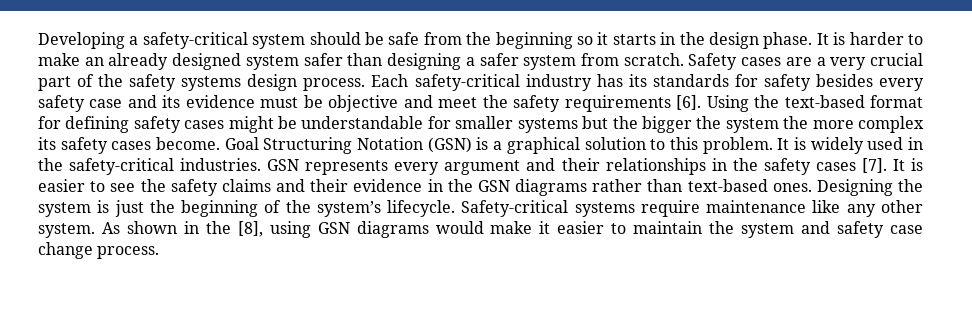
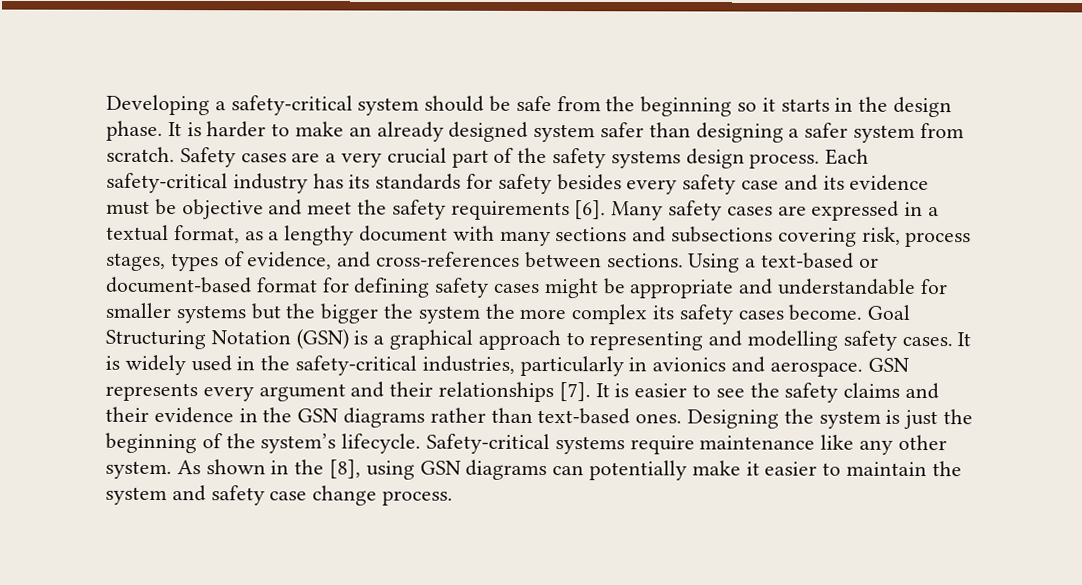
[706,95,865,112] Using the text-based -> [611,200,940,221] [106,224,972,248] [106,251,879,273] [105,276,252,294] Many safety cases are expressed in a textual format, as a lengthy document with many sections and subsections covering risk, process stages, types of evidence, and cross-references between sections. Using a text-based or document-based
(298, 122) none -> [629,278,774,299] appropriate and
[584,137,773,154] solution to this problem. -> [477,329,953,351] approach to representing and modelling safety cases.
[180,158,262,171] industries. -> [421,355,863,377] industries, particularly in avionics and aerospace.
[711,158,856,175] in the safety cases -> (555, 392) none
[435,221,484,234] would -> [552,460,688,481] can potentially

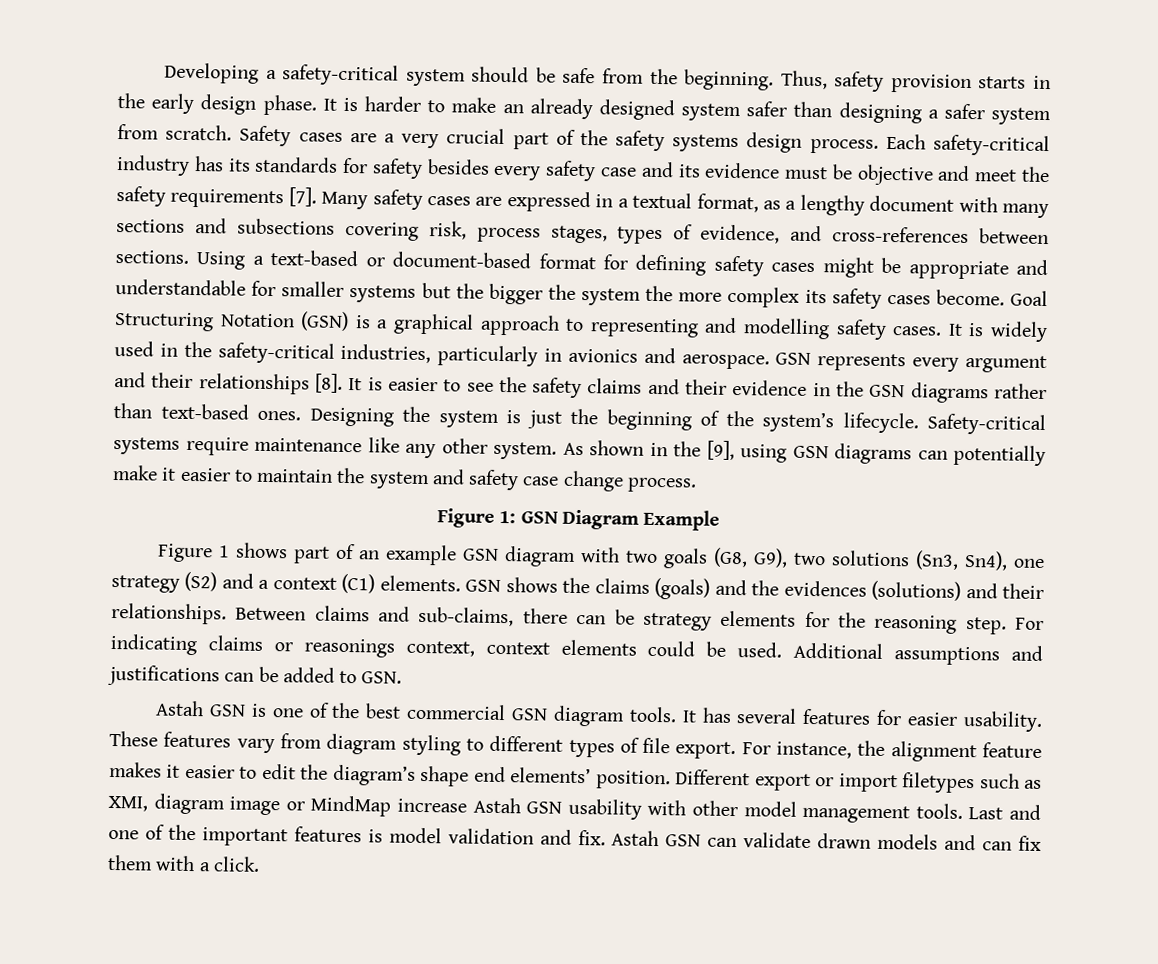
[640,96,776,117] beginning so it -> [684,69,972,94] beginning. Thus, safety provision
(889, 104) none -> [151,93,195,115] early
[574,200,607,220] [6]. -> [288,187,317,207] [7].
[558,382,591,402] [7]. -> [314,373,343,393] [8].
[329,459,362,479] [8], -> [706,440,735,461] [9],
(454, 498) none -> [436,508,721,531] [157,542,1045,571] [111,571,1045,601] [111,602,1044,635] [110,633,1043,666] [107,664,403,687] [155,700,1043,732] [109,730,1042,763] [109,761,1043,794] [108,793,1042,824] [108,824,1043,852] [107,854,260,872] // Figure 1: GSN Diagram Example // Figure 1 shows part of an example GSN diagram with two goals (G8, G9), two solutions (Sn3, Sn4), one strategy (S2) and a context (C1) elements. GSN shows the claims (goals) and the evidences (solutions) and their relationships. Between claims and sub-claims, there can be strategy elements for the reasoning step. For indicating claims or reasonings context, context elements could be used. Additional assumptions and justifications can be added to GSN. // Astah GSN is one of the best commercial GSN diagram tools. It has several features for easier usability. These features vary from diagram styling to different types of file export. For instance, the alignment feature makes it easier to edit the diagram’s shape end elements’ position. Different export or import filetypes such as XMI, diagram image or MindMap increase Astah GSN usability with other model management tools. Last and one of the important features is model validation and fix. Astah GSN can validate drawn models and can fix them with a click.

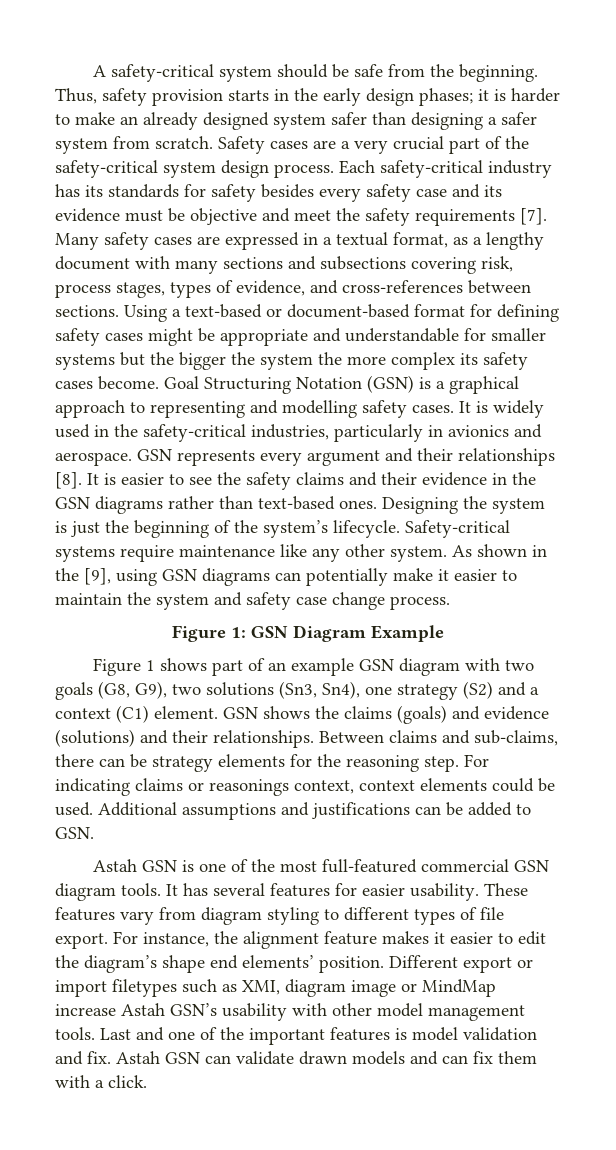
[164,62,277,84] Developing a -> [93,65,107,77] A
[262,94,337,116] phase. It -> [419,88,489,106] phases; it
[615,130,740,153] safety systems -> [55,160,216,178] safety-critical system
[379,575,461,592] elements. -> [154,706,218,719] element.
[751,580,867,597] the evidences -> [484,706,549,720] evidence
[365,703,402,719] best -> [280,859,418,873] most full-featured
[526,801,563,814] GSN -> [170,1003,217,1016] GSN’s

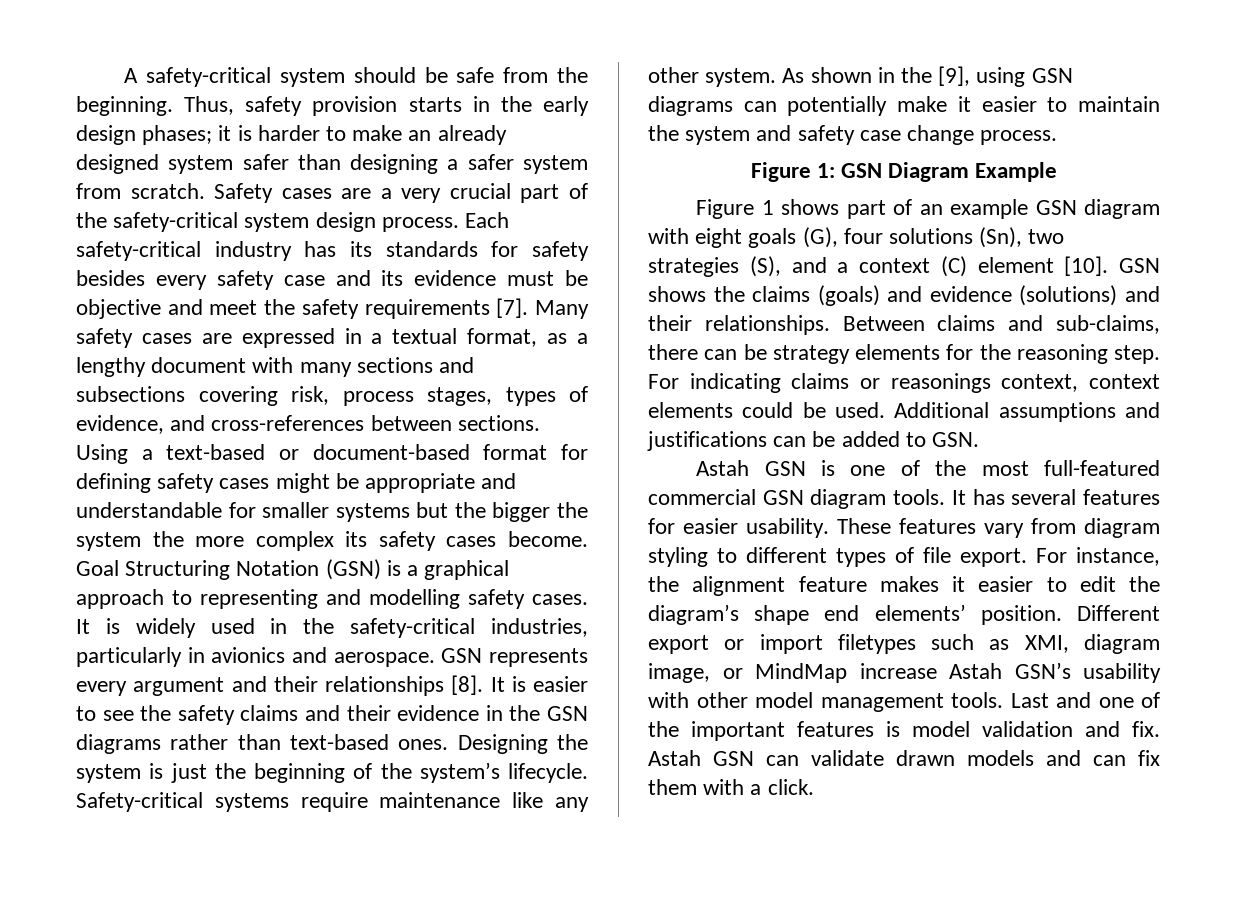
[505,660,535,671] [55,681,539,700] [55,705,218,723] two goals (G8, G9), two solutions (Sn3, Sn4), one strategy (S2) and a context (C1) element. -> [695,227,1065,248] [648,256,1109,277] eight goals (G), four solutions (Sn), two strategies (S), and a context (C) element [10].
[351,980,396,997] image -> [648,663,710,683] image,

